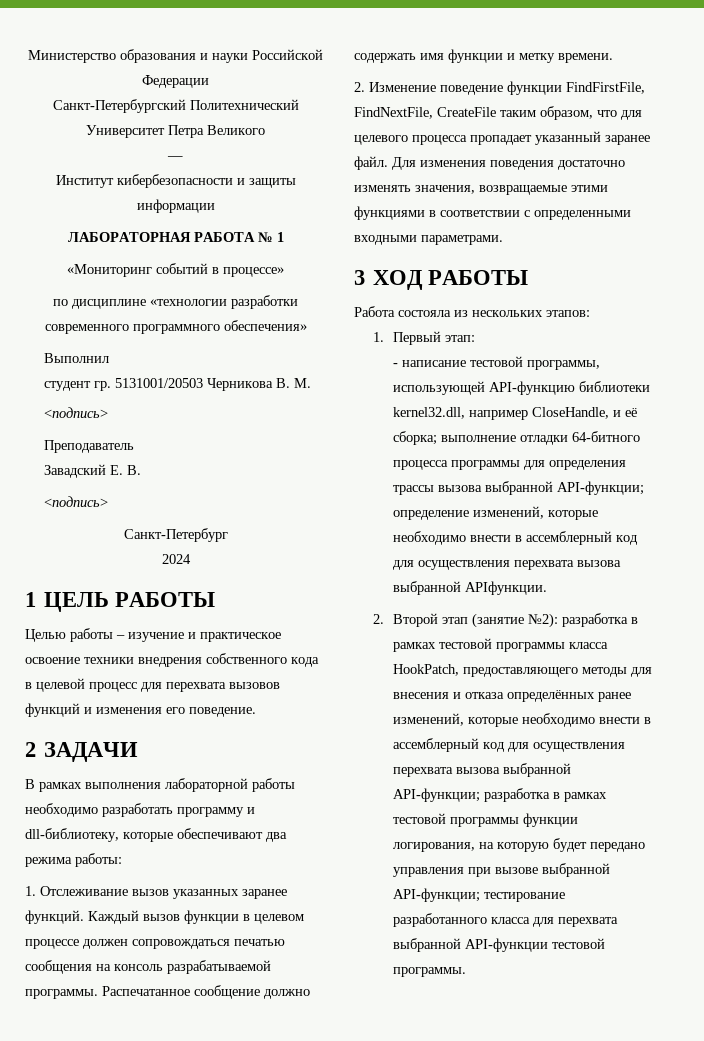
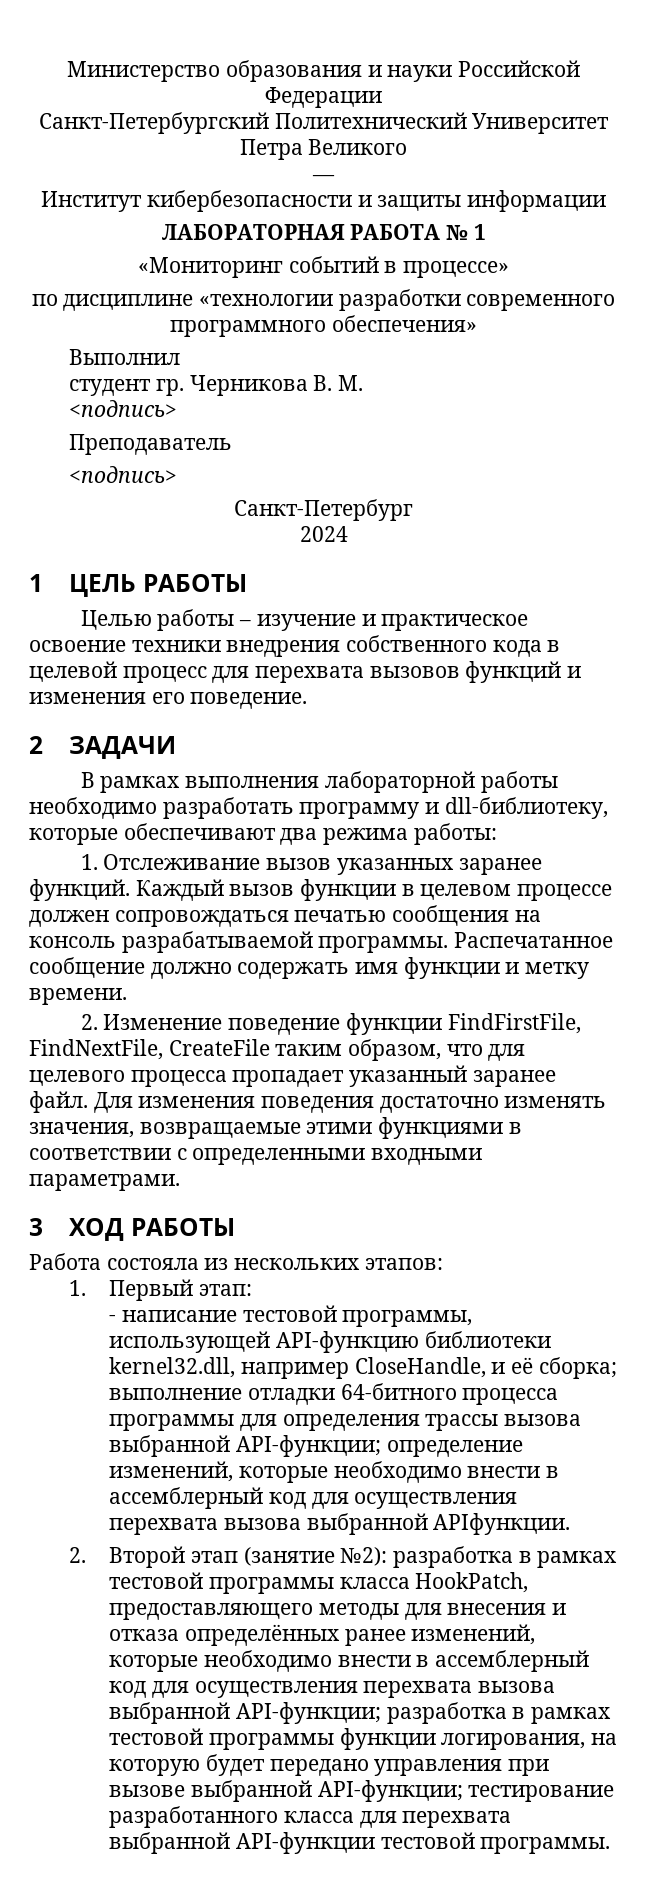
[115,378,204,388] 5131001/20503 -> (184, 387) none
[44,464,142,478] // Завадский Е. В. -> (233, 444) none

